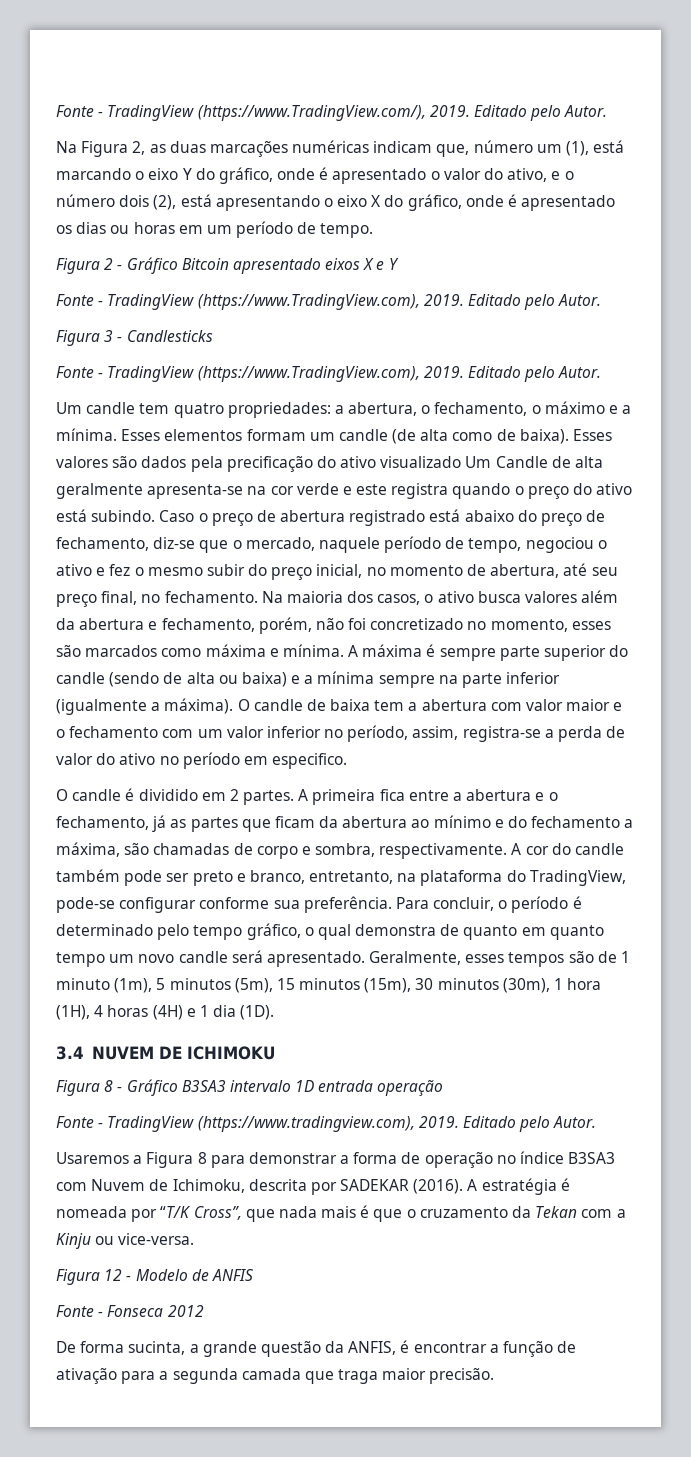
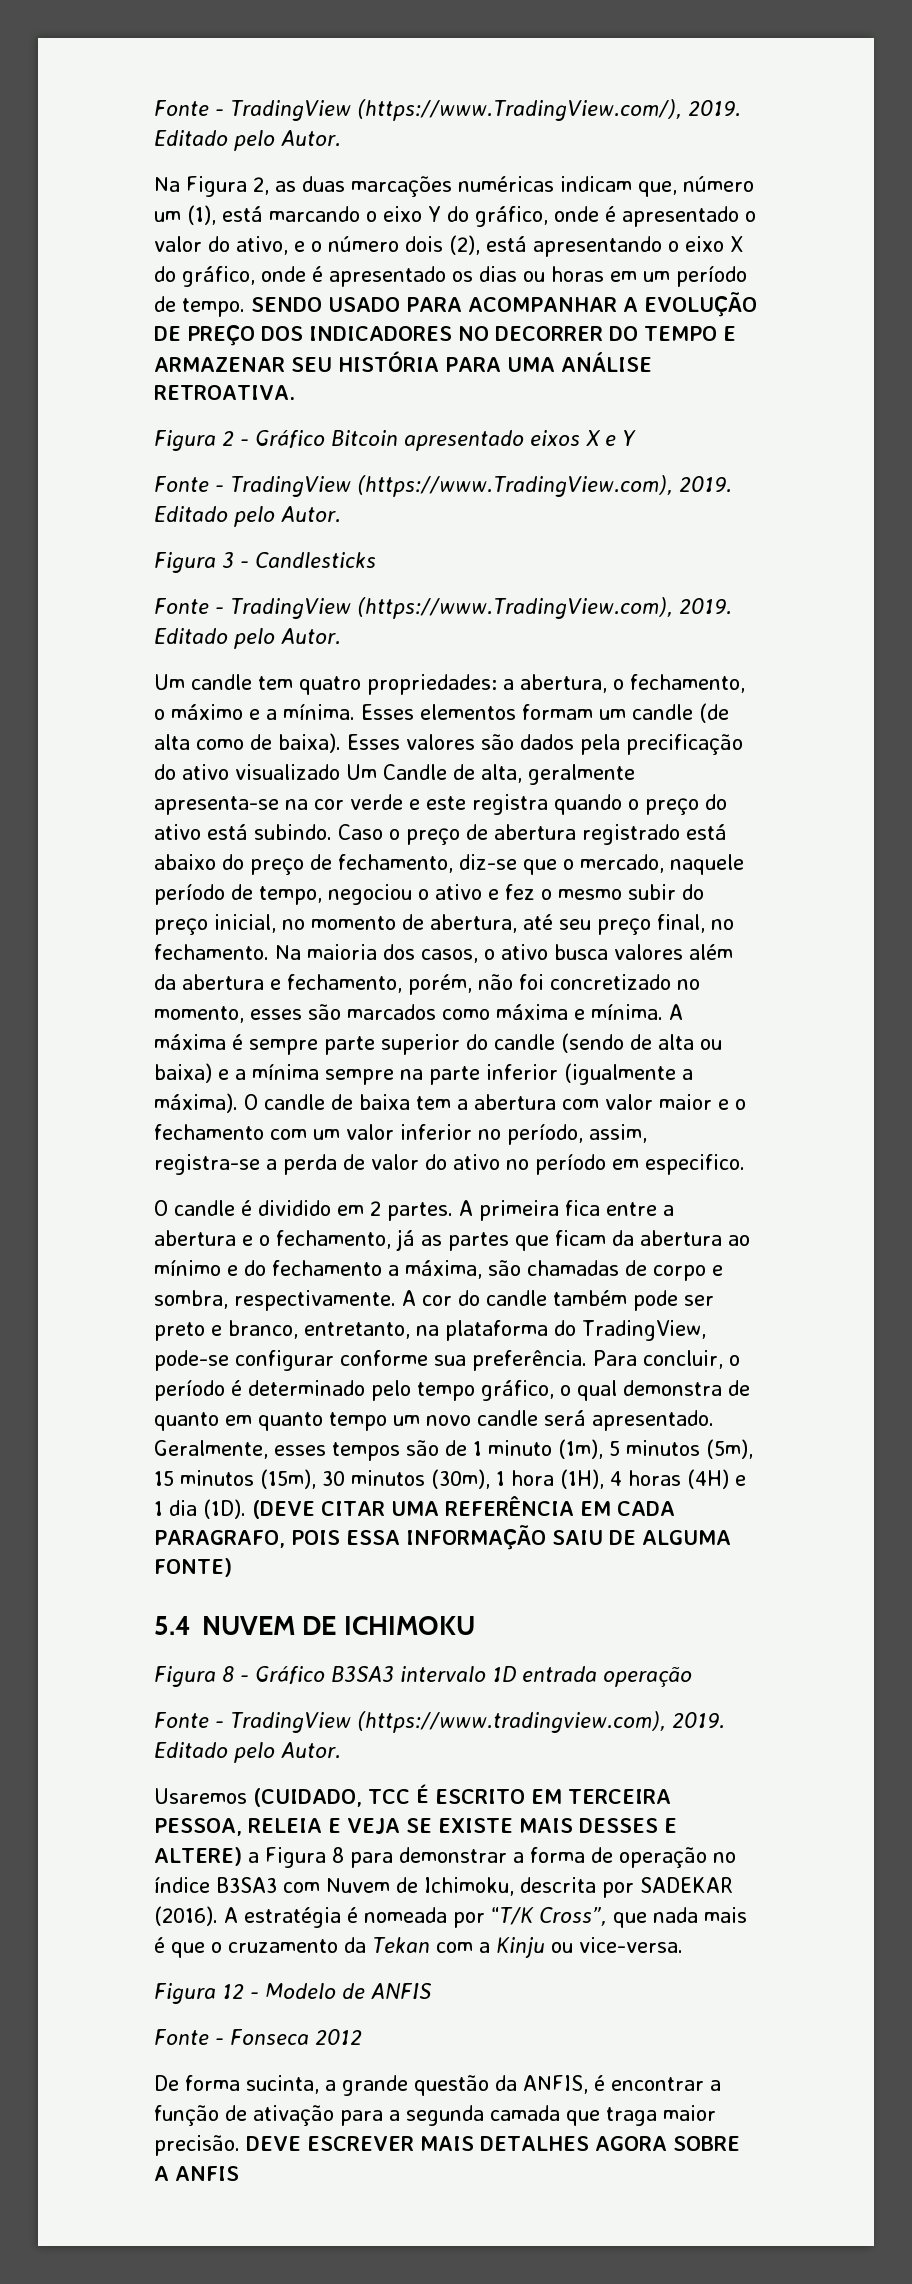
(374, 230) none -> [251,292,757,317] [154,325,736,346] [154,351,652,372] [154,385,295,400] SENDO USADO PARA ACOMPANHAR A EVOLUÇÃO DE PREÇO DOS INDICADORES NO DECORRER DO TEMPO E ARMAZENAR SEU HISTÓRIA PARA UMA ANÁLISE RETROATIVA.
[575,456,604,468] alta -> [481,764,522,783] alta,
[56,1046,84,1060] // 3.4 -> [252,1496,675,1519] [154,1525,731,1550] [154,1558,232,1577] [154,1616,191,1635] (DEVE CITAR UMA REFERÊNCIA EM CADA PARAGRAFO, POIS ESSA INFORMAÇÃO SAIU DE ALGUMA FONTE) // 5.4
(129, 1158) none -> [253,1784,671,1807] [154,1818,677,1836] [154,1847,242,1866] (CUIDADO, TCC É ESCRITO EM TERCEIRA PESSOA, RELEIA E VEJA SE EXISTE MAIS DESSES E ALTERE)
(495, 1376) none -> [246,2136,740,2151] [154,2166,239,2181] DEVE ESCREVER MAIS DETALHES AGORA SOBRE A ANFIS

